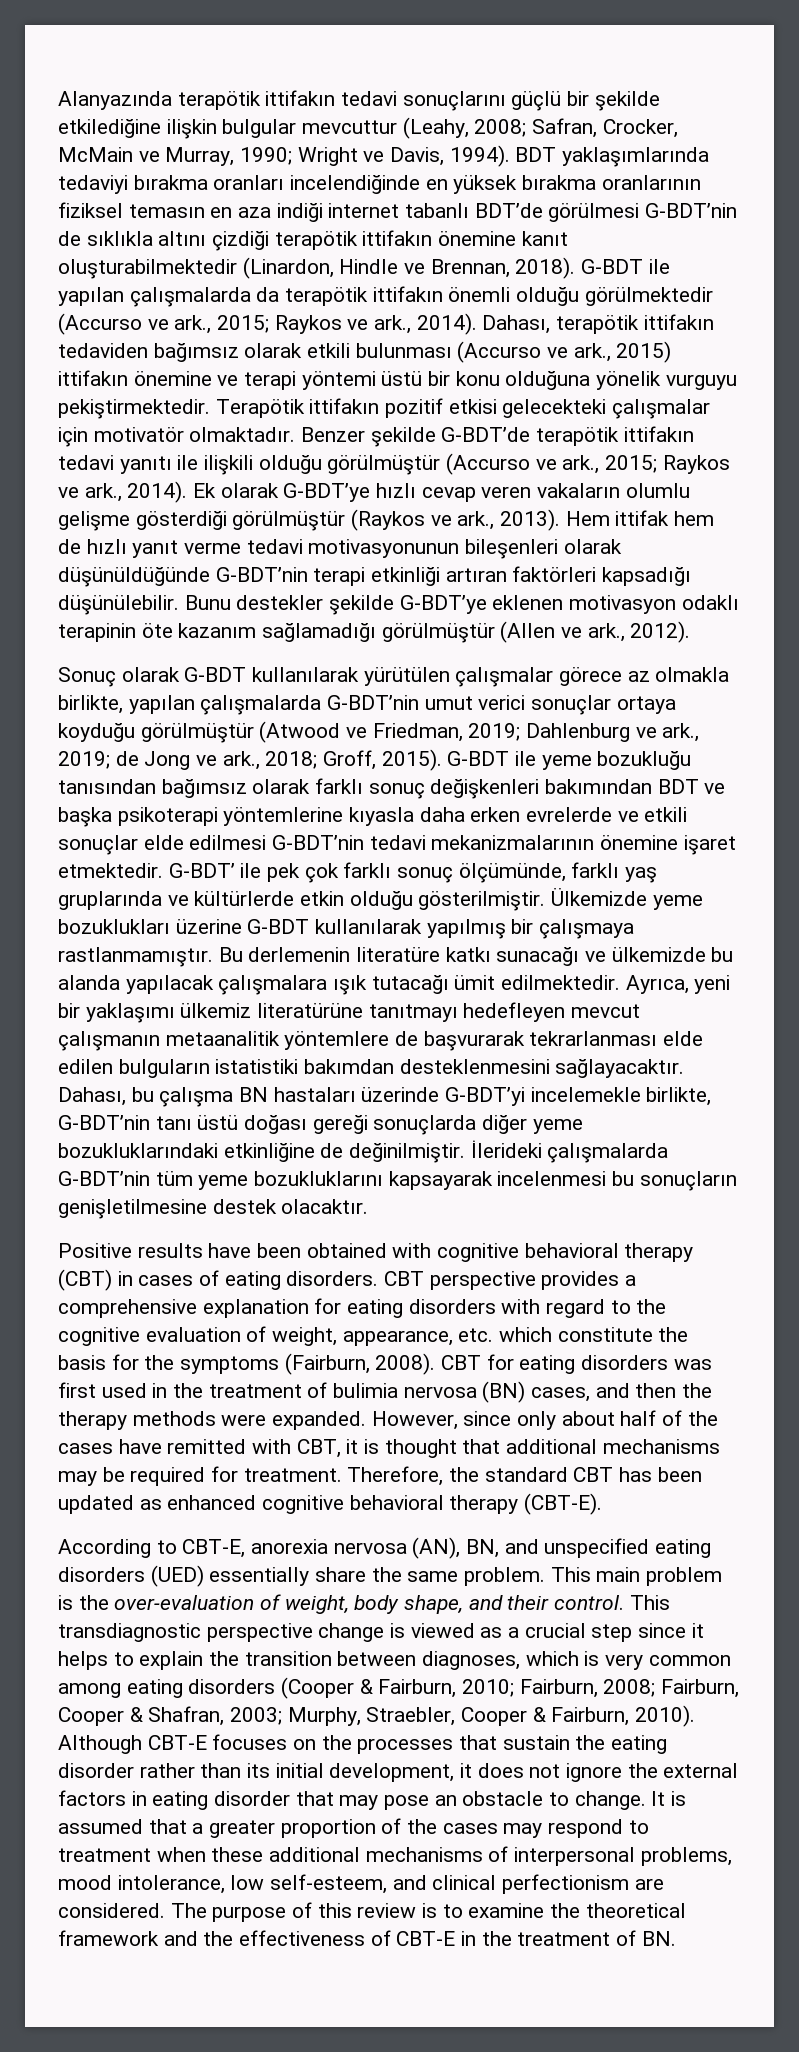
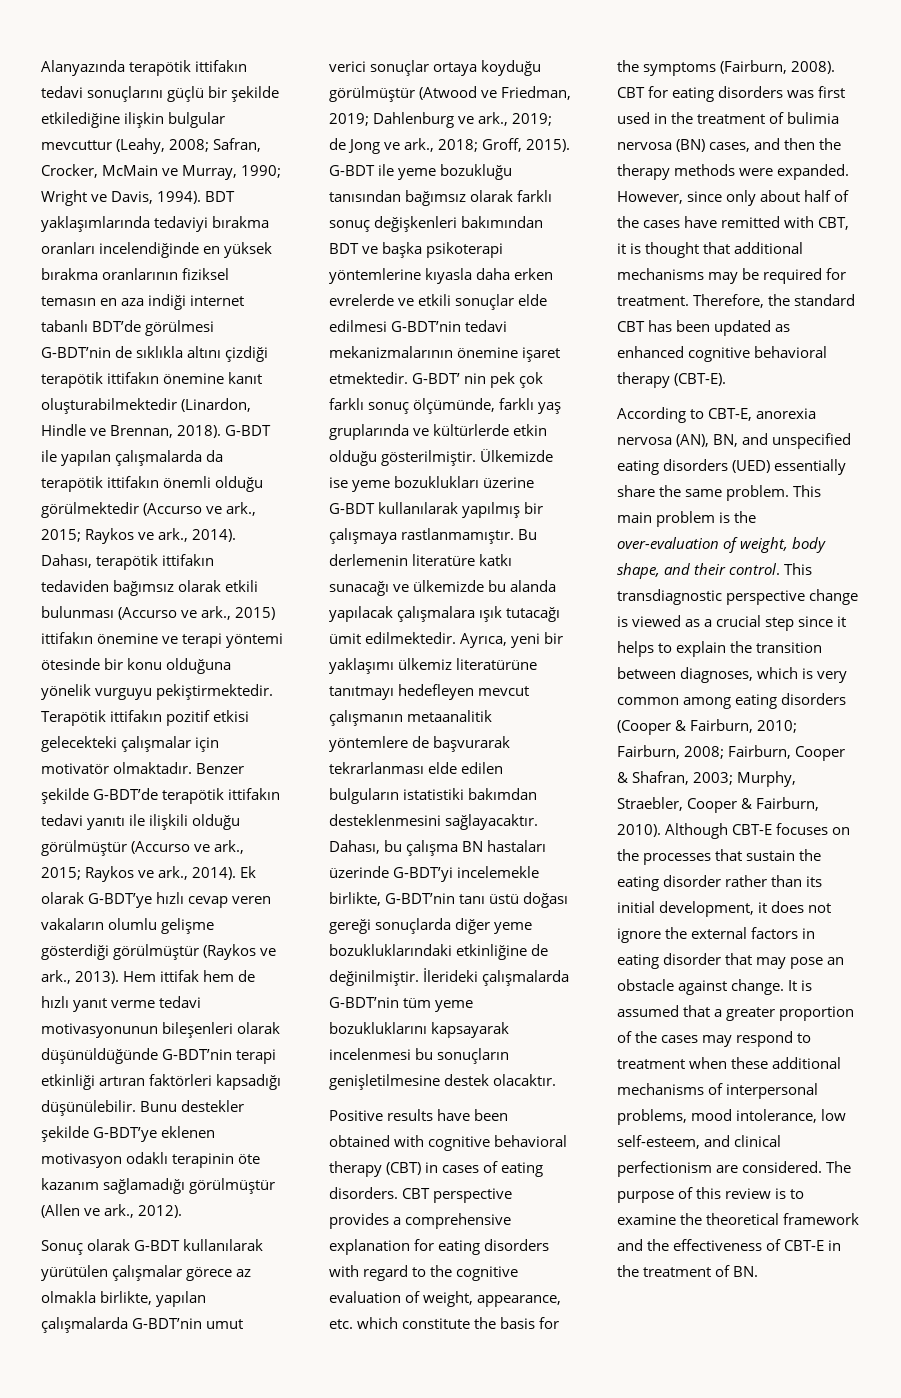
[381,371,423,386] üstü -> [41,658,100,670] ötesinde
[240,863,262,878] ile -> [464,373,487,384] nin
(648, 897) none -> [329,477,348,488] ise
[549,1792,570,1806] to -> [678,980,728,995] against

